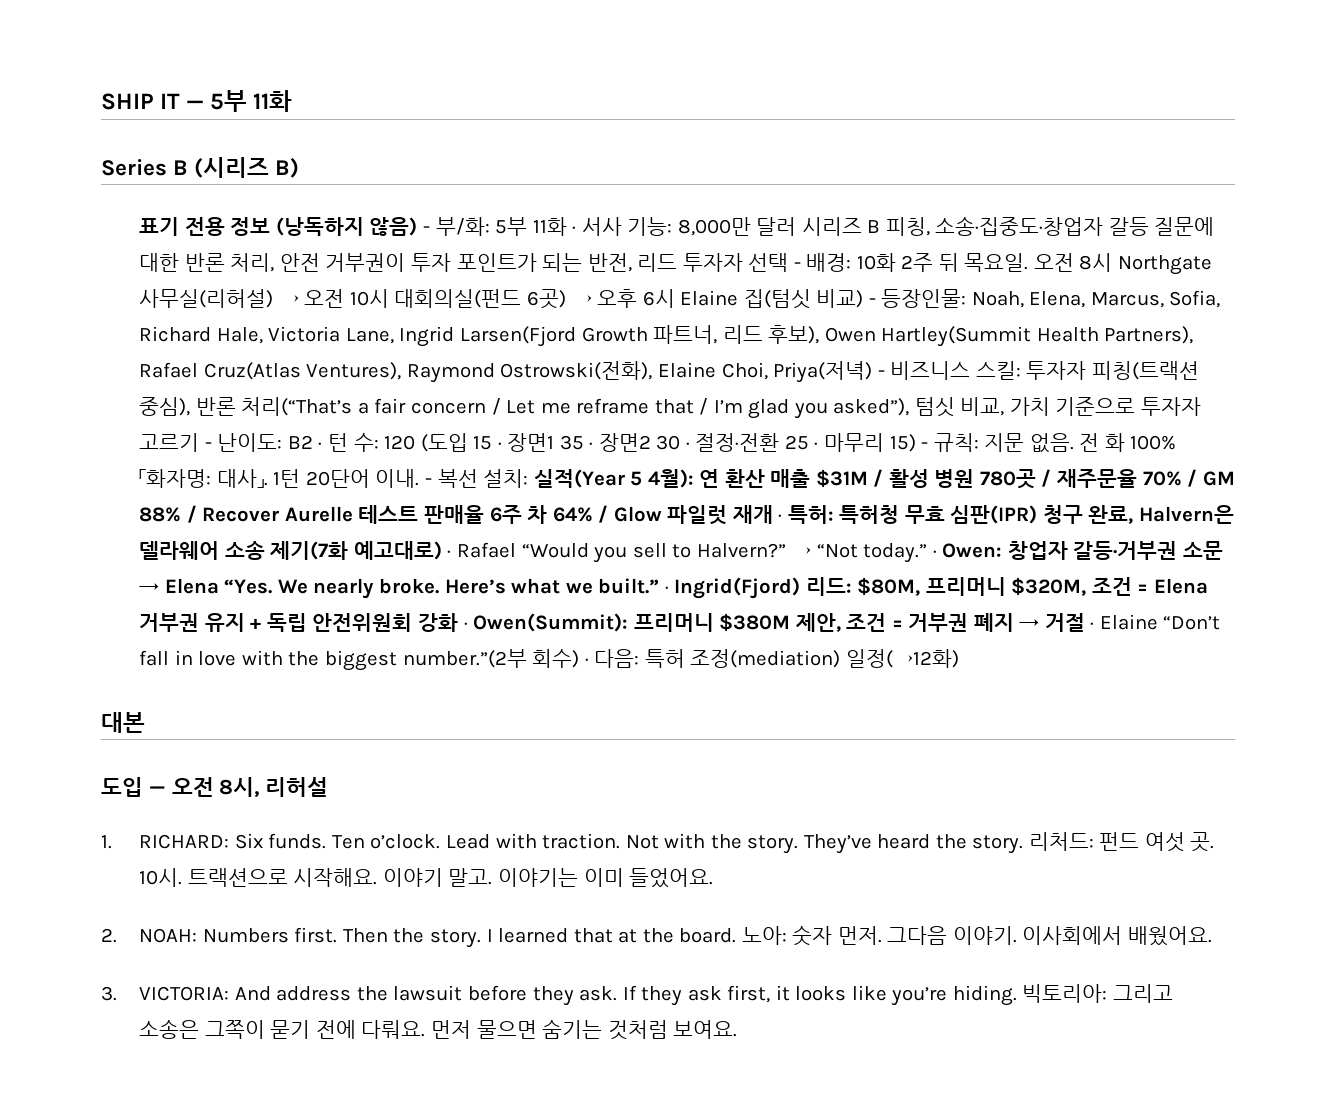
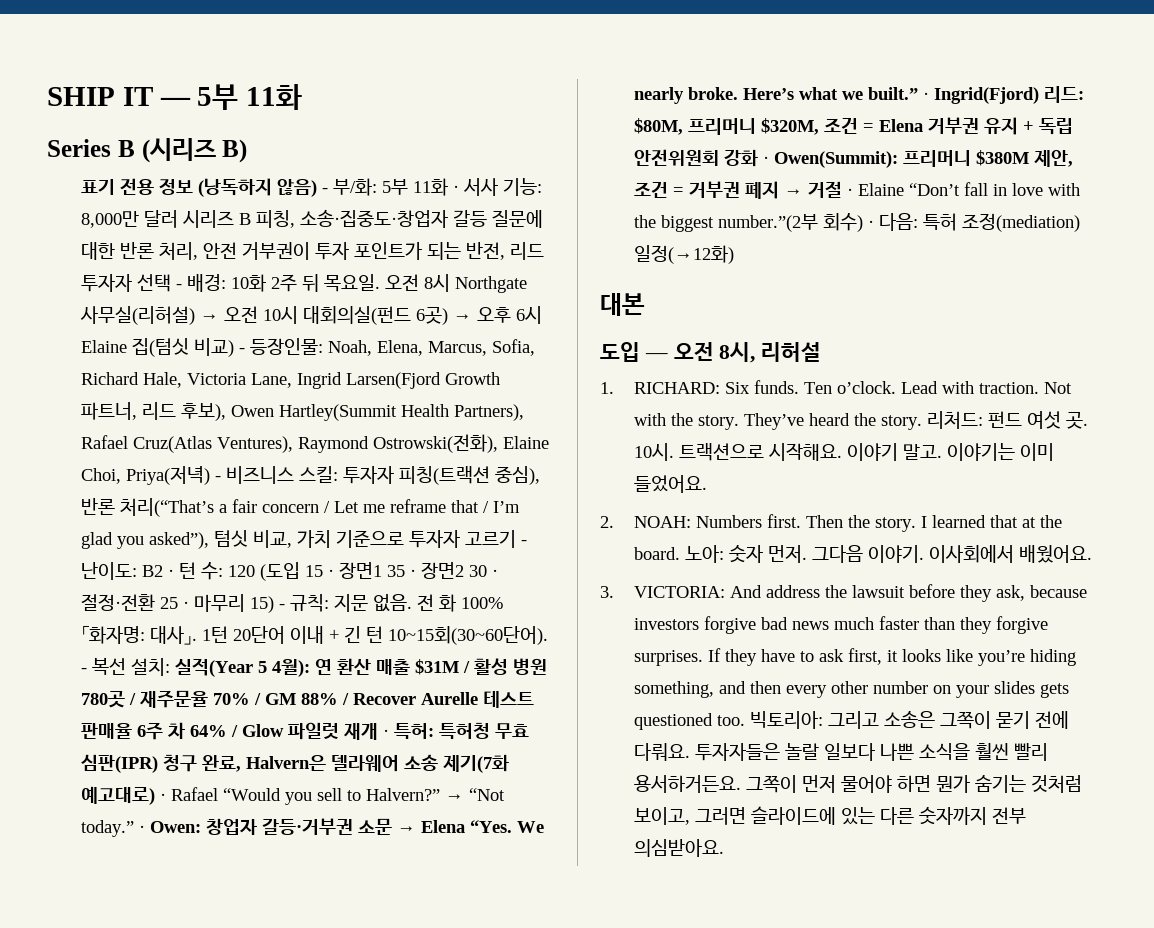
[375,469,420,488] 이내. -> [290,626,549,645] 이내 + 긴 턴 10~15회(30~60단어).
[579,985,683,1006] ask. If they -> [996,585,1088,601] [634,616,1049,634] [634,648,815,666] ask, because investors forgive bad news much faster than they forgive surprises. If they have to
[952,985,1017,1006] hiding. -> [1030,649,1077,666] [634,681,1070,698] [634,713,746,730] hiding something, and then every other number on your slides gets questioned too.
[430,1019,738,1040] 먼저 물으면 숨기는 것처럼 보여요. -> [695,743,1049,761] [634,775,1083,793] [634,806,1027,825] [634,839,725,857] 투자자들은 놀랄 일보다 나쁜 소식을 훨씬 빨리 용서하거든요. 그쪽이 먼저 물어야 하면 뭔가 숨기는 것처럼 보이고, 그러면 슬라이드에 있는 다른 숫자까지 전부 의심받아요.

